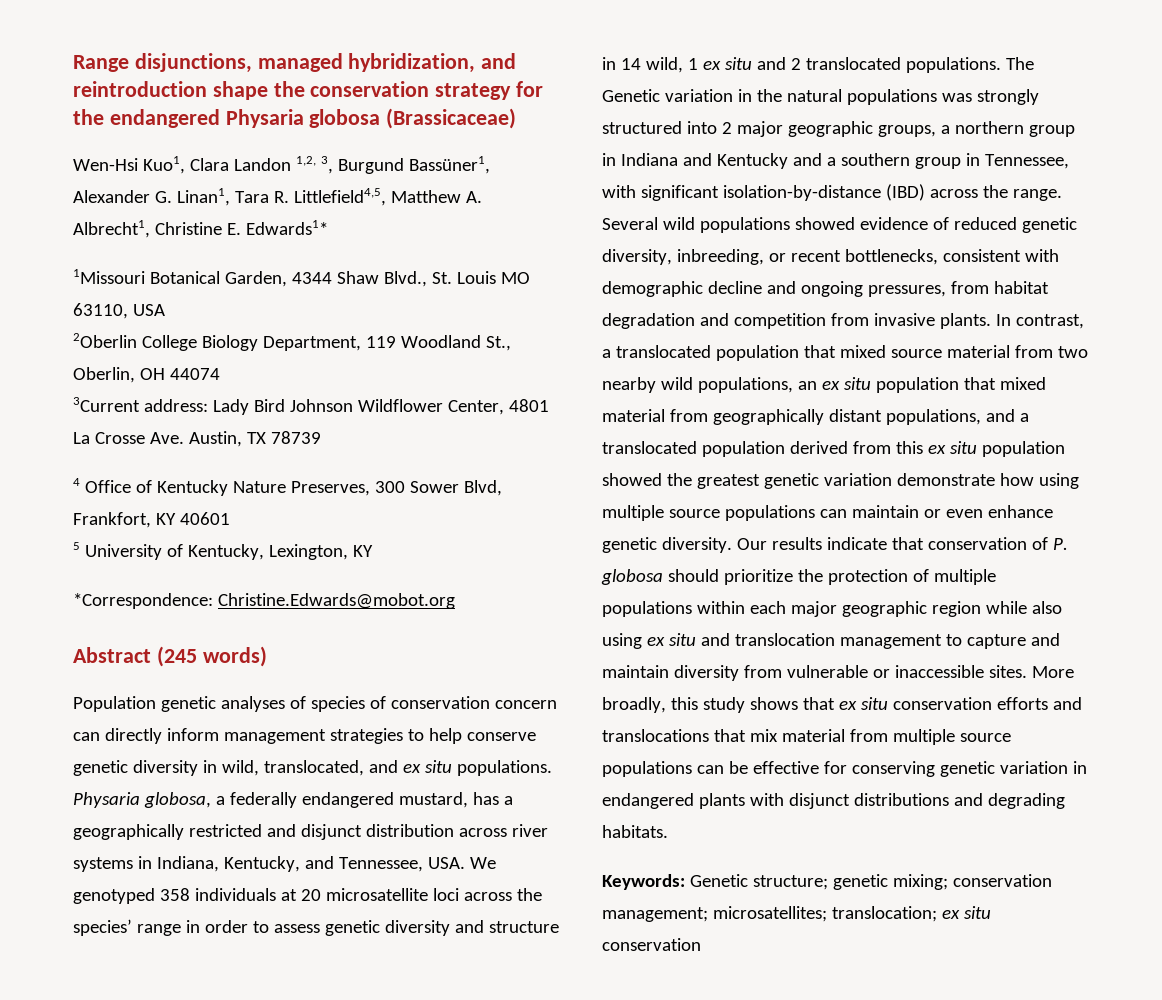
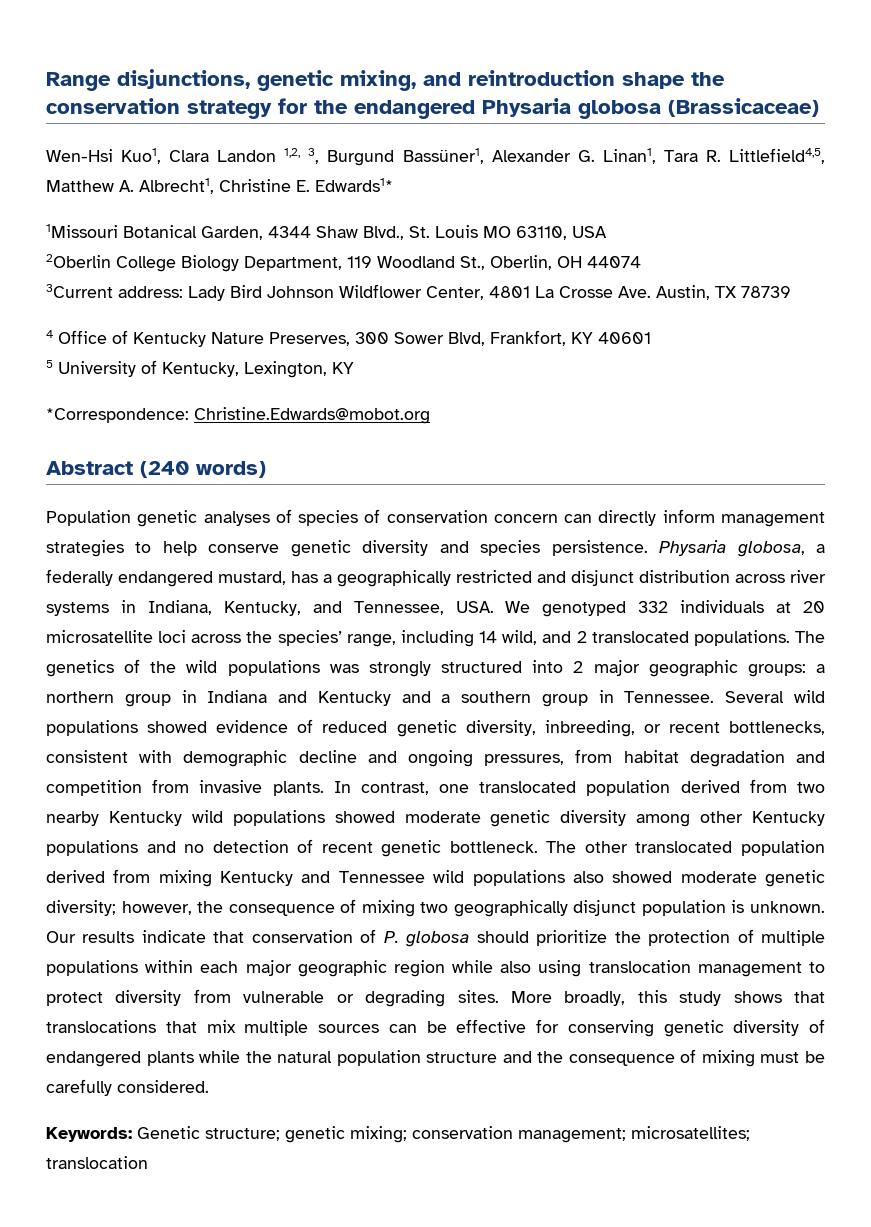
[257,53,476,73] managed hybridization, -> [257,70,416,91] genetic mixing,
[156,646,197,667] (245 -> [140,461,189,478] (240
[202,760,552,776] in wild, translocated, and ex situ populations. -> [439,540,648,556] and species persistence.
[159,888,190,901] 358 -> [638,601,669,613] 332
[136,920,559,936] [602,57,752,73] range in order to assess genetic diversity and structure in 14 wild, 1 ex situ -> [346,630,538,647] range, including 14 wild,
[602,89,842,102] Genetic variation in the natural -> [46,659,218,677] genetics of the wild
[877,125,936,137] groups, -> [747,664,806,677] groups:
[984,154,1069,169] [602,184,1062,201] Tennessee, with significant isolation-by-distance (IBD) across the range. -> [624,691,715,703] Tennessee.
[602,345,1088,361] [602,377,1046,393] [602,409,1029,425] [602,441,1065,457] [602,473,1079,489] [602,505,1053,521] [602,537,732,553] a translocated population that mixed source material from two nearby wild populations, an ex situ population that mixed material from geographically distant populations, and a translocated population derived from this ex situ population showed the greatest genetic variation demonstrate how using multiple source populations can maintain or even enhance genetic diversity. -> [439,779,825,796] [46,810,825,827] [46,839,825,857] [46,869,826,887] [46,899,825,917] one translocated population derived from two nearby Kentucky wild populations showed moderate genetic diversity among other Kentucky populations and no detection of recent genetic bottleneck. The other translocated population derived from mixing Kentucky and Tennessee wild populations also showed moderate genetic diversity; however, the consequence of mixing two geographically disjunct population is unknown.
[646,633,1060,649] [602,665,669,678] ex situ and translocation management to capture and maintain -> [588,960,825,977] [46,992,103,1006] translocation management to protect
[894,665,984,678] inaccessible -> [365,990,446,1007] degrading
[838,697,1082,710] [602,729,1011,745] [602,761,692,777] ex situ conservation efforts and translocations that mix material from multiple source populations -> [46,1020,379,1036] translocations that mix multiple sources
[999,761,1087,774] [602,793,1065,809] [602,825,668,838] variation in endangered plants with disjunct distributions and degrading habitats. -> [733,1019,825,1036] [46,1049,826,1067] [46,1079,209,1096] diversity of endangered plants while the natural population structure and the consequence of mixing must be carefully considered.
[831,906,991,922] [602,938,701,951] translocation; ex situ conservation -> [46,1156,148,1169] translocation

